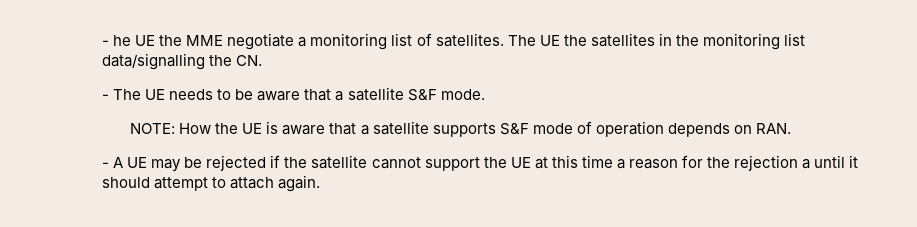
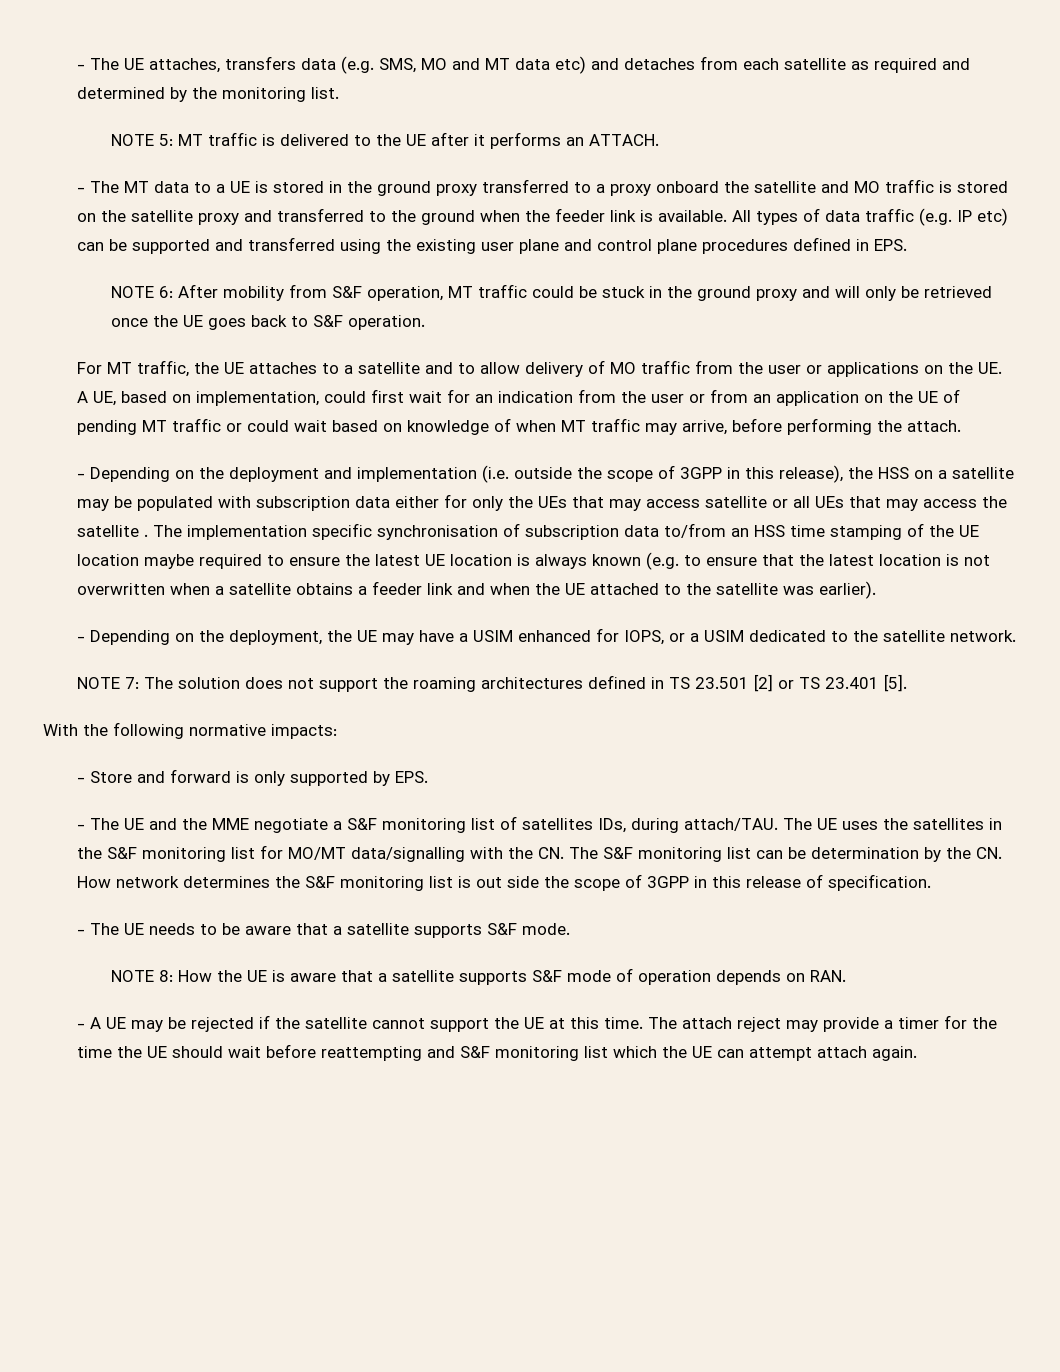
[102,35,156,46] - he UE -> [76,56,970,74] [76,87,339,102] [110,132,659,149] [76,179,1008,196] [76,208,1008,226] [76,237,907,254] [110,284,992,301] [110,315,425,330] [76,360,1002,377] [76,389,960,406] [76,418,961,435] [76,465,1014,483] [76,494,1007,511] [76,523,979,540] [76,552,990,570] [76,581,876,599] [76,628,1016,645] [76,674,907,692] [43,722,337,739] [76,769,428,786] [76,818,177,830] - The UE attaches, transfers data (e.g. SMS, MO and MT data etc) and detaches from each satellite as required and determined by the monitoring list. // NOTE 5: MT traffic is delivered to the UE after it performs an ATTACH. // - The MT data to a UE is stored in the ground proxy transferred to a proxy onboard the satellite and MO traffic is stored on the satellite proxy and transferred to the ground when the feeder link is available. All types of data traffic (e.g. IP etc) can be supported and transferred using the existing user plane and control plane procedures defined in EPS. // NOTE 6: After mobility from S&F operation, MT traffic could be stuck in the ground proxy and will only be retrieved once the UE goes back to S&F operation. // For MT traffic, the UE attaches to a satellite and to allow delivery of MO traffic from the user or applications on the UE. A UE, based on implementation, could first wait for an indication from the user or from an application on the UE of pending MT traffic or could wait based on knowledge of when MT traffic may arrive, before performing the attach. // - Depending on the deployment and implementation (i.e. outside the scope of 3GPP in this release), the HSS on a satellite may be populated with subscription data either for only the UEs that may access satellite or all UEs that may access the satellite . The implementation specific synchronisation of subscription data to/from an HSS time stamping of the UE location maybe required to ensure the latest UE location is always known (e.g. to ensure that the latest location is not overwritten when a satellite obtains a feeder link and when the UE attached to the satellite was earlier). // - Depending on the deployment, the UE may have a USIM enhanced for IOPS, or a USIM dedicated to the satellite network. // NOTE 7: The solution does not support the roaming architectures defined in TS 23.501 [2] or TS 23.401 [5]. // With the following normative impacts: // - Store and forward is only supported by EPS. // - The UE and
(307, 42) none -> [346,818,377,830] S&F
[435,33,560,47] satellites. The UE -> [521,818,878,833] satellites IDs, during attach/TAU. The UE uses
[702,33,805,50] [102,53,263,70] monitoring list data/signalling the CN. -> [106,845,1002,862] [76,874,931,891] S&F monitoring list for MO/MT data/signalling with the CN. The S&F monitoring list can be determination by the CN. How network determines the S&F monitoring list is out side the scope of 3GPP in this release of specification.
(404, 94) none -> [413,924,482,938] supports
[130,123,176,134] NOTE: -> [110,970,173,982] NOTE 8:
[581,155,859,171] [102,177,227,191] time a reason for the rejection a until it should attempt to -> [603,1015,997,1032] [76,1044,812,1061] time. The attach reject may provide a timer for the time the UE should wait before reattempting and S&F monitoring list which the UE can attempt

